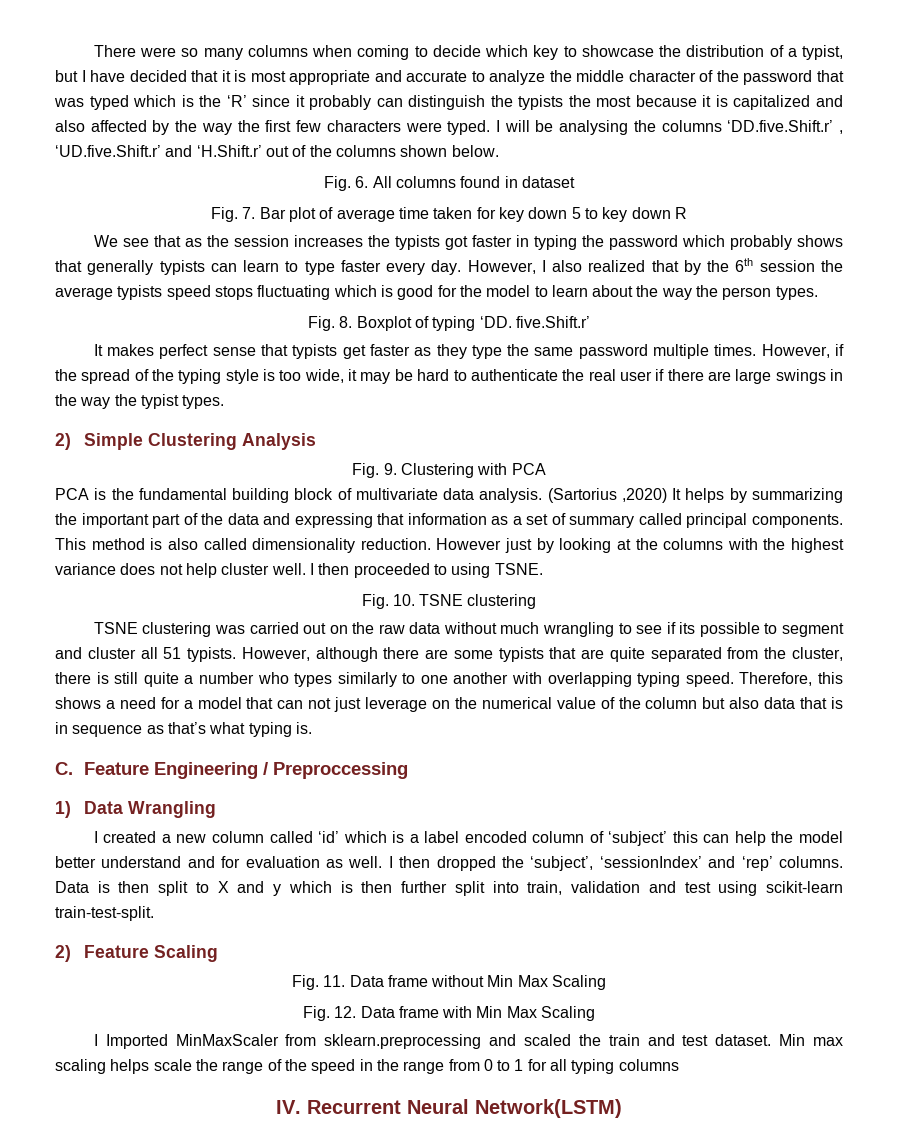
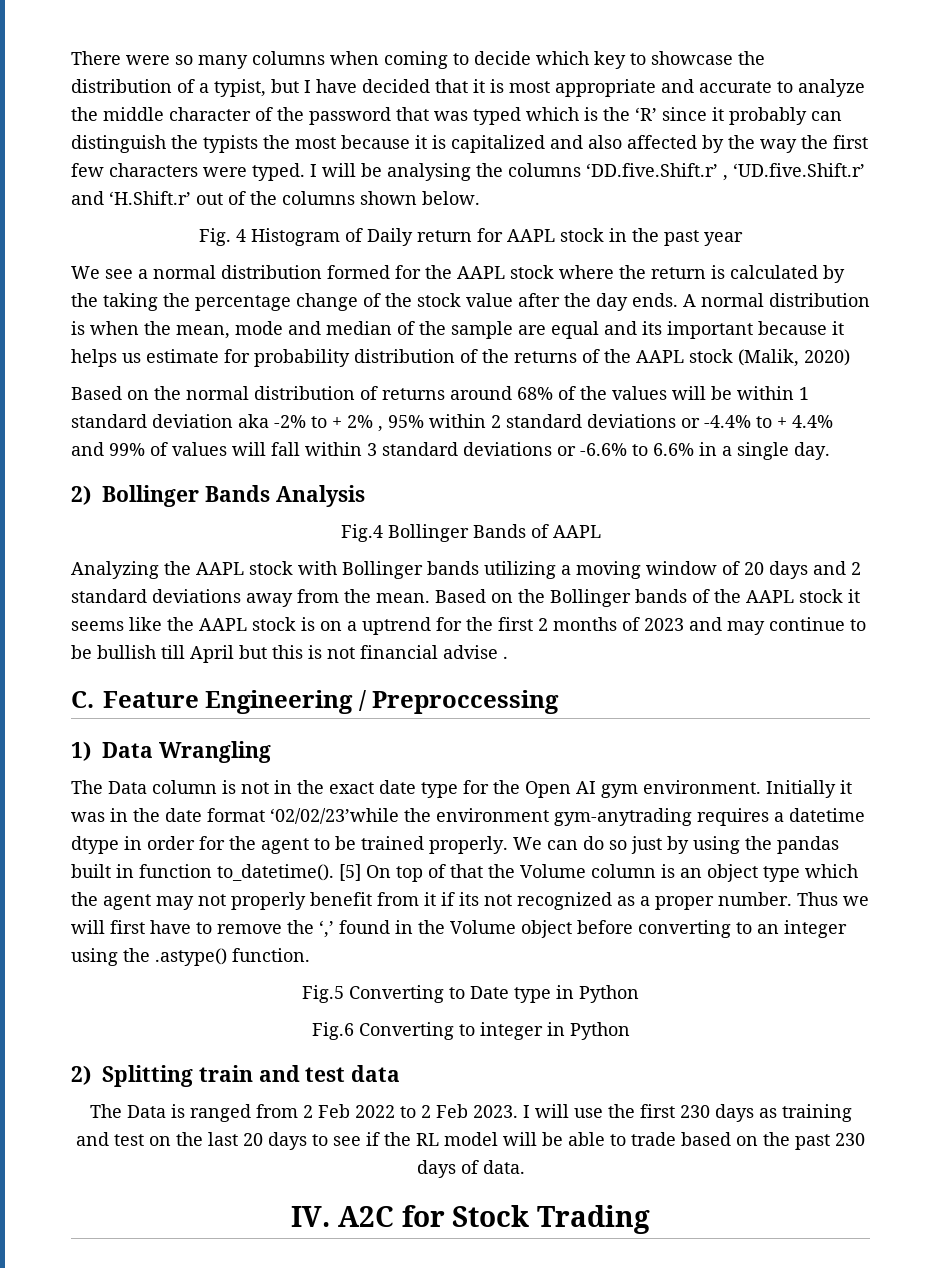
[355,176,575,188] [211,207,687,222] [93,235,843,250] [55,258,844,275] [55,285,818,300] [308,316,590,331] [93,344,845,359] [55,369,843,384] [55,394,225,409] [55,433,317,450] [352,463,546,478] [55,488,843,503] [55,513,844,528] [55,538,844,553] [55,563,543,578] [361,594,537,609] [93,622,845,637] [55,647,843,662] [55,672,843,687] [55,697,843,712] [55,722,312,737] 6. All columns found in dataset // Fig. 7. Bar plot of average time taken for key down 5 to key down R // We see that as the session increases the typists got faster in typing the password which probably shows that generally typists can learn to type faster every day. However, I also realized that by the 6th session the average typists speed stops fluctuating which is good for the model to learn about the way the person types. // Fig. 8. Boxplot of typing ‘DD. five.Shift.r’ // It makes perfect sense that typists get faster as they type the same password multiple times. However, if the spread of the typing style is too wide, it may be hard to authenticate the real user if there are large swings in the way the typist types. // 2) Simple Clustering Analysis // Fig. 9. Clustering with PCA // PCA is the fundamental building block of multivariate data analysis. (Sartorius ,2020) It helps by summarizing the important part of the data and expressing that information as a set of summary called principal components. This method is also called dimensionality reduction. However just by looking at the columns with the highest variance does not help cluster well. I then proceeded to using TSNE. // Fig. 10. TSNE clustering // TSNE clustering was carried out on the raw data without much wrangling to see if its possible to segment and cluster all 51 typists. However, although there are some typists that are quite separated from the cluster, there is still quite a number who types similarly to one another with overlapping typing speed. Therefore, this shows a need for a model that can not just leverage on the numerical value of the column but also data that is in sequence as that’s what typing is. -> [236,228,743,246] [71,265,845,283] [71,293,870,311] [71,321,844,339] [71,349,850,367] [71,386,809,400] [71,414,833,432] [71,442,830,460] [71,485,365,507] [340,524,601,542] [71,561,861,579] [71,589,860,607] [71,617,866,635] [71,645,508,663] 4 Histogram of Daily return for AAPL stock in the past year // We see a normal distribution formed for the AAPL stock where the return is calculated by the taking the percentage change of the stock value after the day ends. A normal distribution is when the mean, mode and median of the sample are equal and its important because it helps us estimate for probability distribution of the returns of the AAPL stock (Malik, 2020) // Based on the normal distribution of returns around 68% of the values will be within 1 standard deviation aka -2% to + 2% , 95% within 2 standard deviations or -4.4% to + 4.4% and 99% of values will fall within 3 standard deviations or -6.6% to 6.6% in a single day. // 2) Bollinger Bands Analysis // Fig.4 Bollinger Bands of AAPL // Analyzing the AAPL stock with Bollinger bands utilizing a moving window of 20 days and 2 standard deviations away from the mean. Based on the Bollinger bands of the AAPL stock it seems like the AAPL stock is on a uptrend for the first 2 months of 2023 and may continue to be bullish till April but this is not financial advise .
[93,831,843,846] [55,856,843,871] [55,881,843,896] [55,906,154,921] [55,945,219,962] [291,975,607,990] [302,1006,596,1021] [93,1034,843,1049] [55,1059,679,1074] [276,1099,622,1118] I created a new column called ‘id’ which is a label encoded column of ‘subject’ this can help the model better understand and for evaluation as well. I then dropped the ‘subject’, ‘sessionIndex’ and ‘rep’ columns. Data is then split to X and y which is then further split into train, validation and test using scikit-learn train-test-split. // 2) Feature Scaling // Fig. 11. Data frame without Min Max Scaling // Fig. 12. Data frame with Min Max Scaling // I Imported MinMaxScaler from sklearn.preprocessing and scaled the train and test dataset. Min max scaling helps scale the range of the speed in the range from 0 to 1 for all typing columns // IV. Recurrent Neural Network(LSTM) -> [71,780,852,798] [71,808,865,826] [71,836,839,854] [71,864,858,882] [71,892,869,910] [71,920,847,938] [71,948,310,966] [302,985,639,1003] [311,1022,630,1040] [71,1065,400,1087] [89,1104,852,1122] [76,1132,865,1150] [416,1160,525,1178] [291,1205,650,1234] The Data column is not in the exact date type for the Open AI gym environment. Initially it was in the date format ‘02/02/23’while the environment gym-anytrading requires a datetime dtype in order for the agent to be trained properly. We can do so just by using the pandas built in function to_datetime(). [5] On top of that the Volume column is an object type which the agent may not properly benefit from it if its not recognized as a proper number. Thus we will first have to remove the ‘,’ found in the Volume object before converting to an integer using the .astype() function. // Fig.5 Converting to Date type in Python // Fig.6 Converting to integer in Python // 2) Splitting train and test data // The Data is ranged from 2 Feb 2022 to 2 Feb 2023. I will use the first 230 days as training and test on the last 20 days to see if the RL model will be able to trade based on the past 230 days of data. // IV. A2C for Stock Trading

